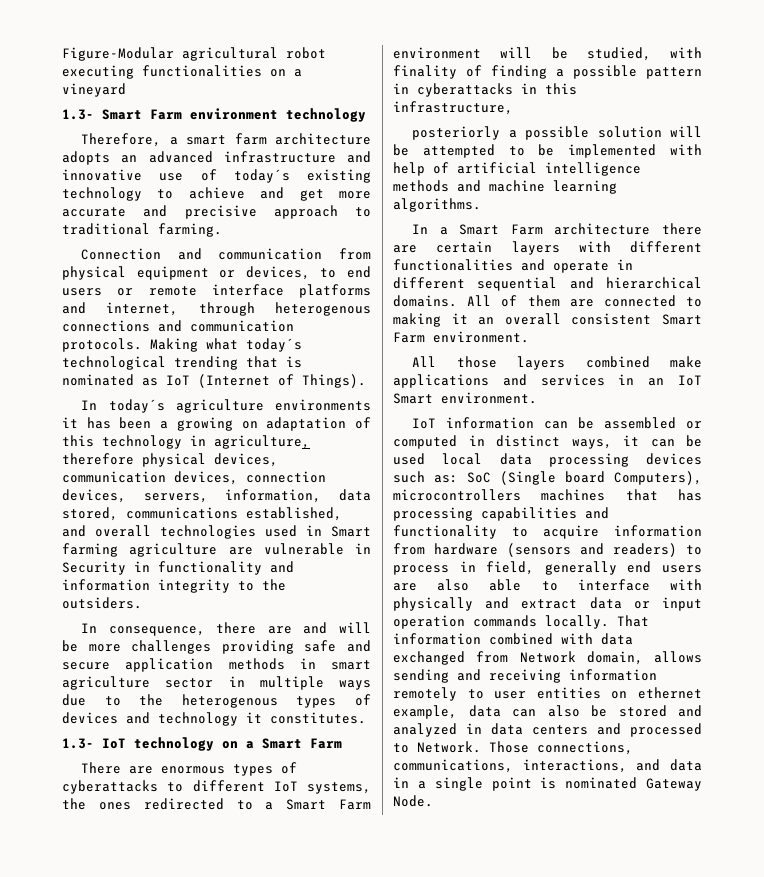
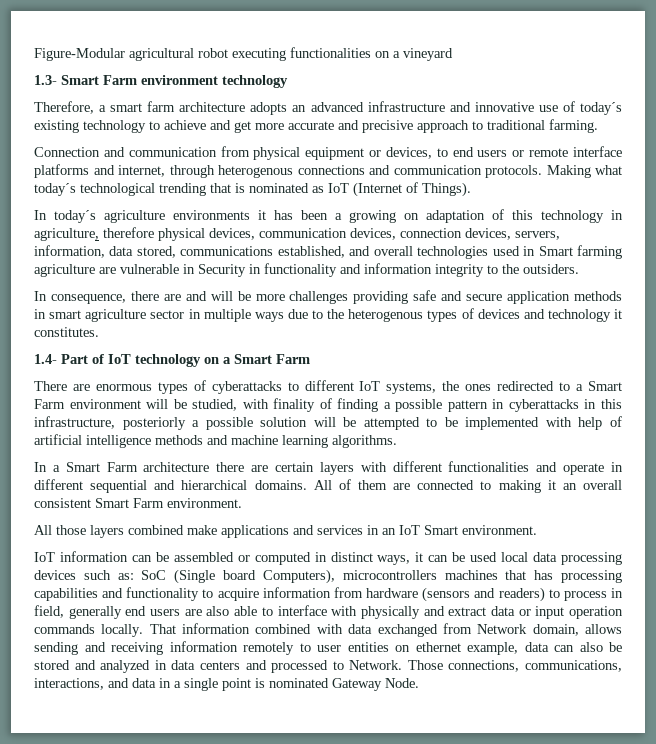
[62,738,94,749] 1.3- -> [34,354,104,364] 1.4- Part of
(513, 108) // -> (115, 422) none

